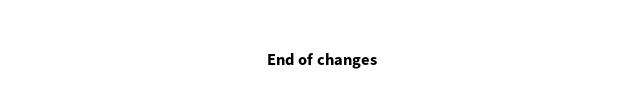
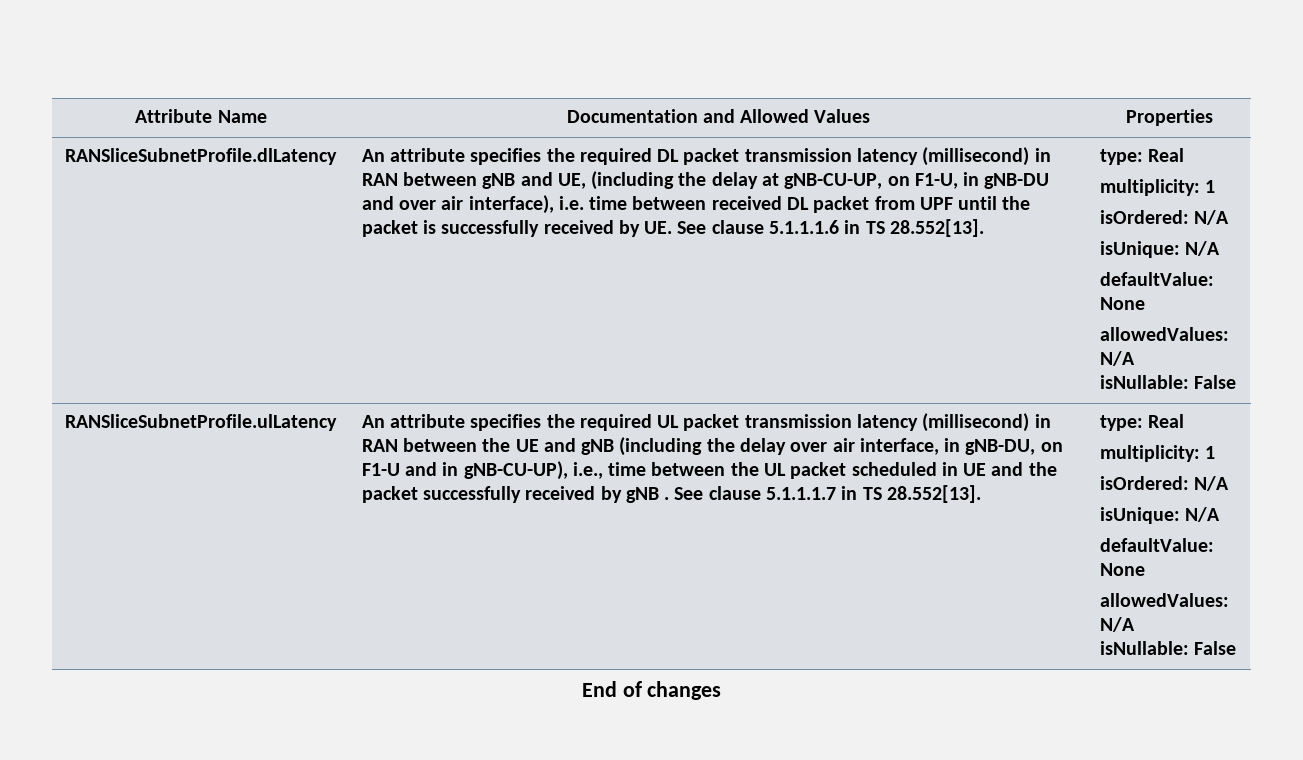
(266, 59) none -> [135,109,267,123] [566,109,871,123] [1125,109,1213,126] [64,148,337,165] [361,147,1051,166] [361,171,1050,190] [361,195,1031,214] [361,219,984,237] [1099,148,1185,165] [1099,179,1216,196] [1099,210,1230,225] [1099,241,1221,258] [1099,272,1214,286] [1099,297,1145,310] [1099,327,1229,341] [1099,351,1135,366] [1099,375,1237,389] [64,414,337,431] [361,413,1051,432] [361,437,1063,456] [361,461,1057,480] [361,485,981,503] [1099,414,1185,431] [1099,445,1216,462] [1099,476,1230,491] [1099,507,1221,524] [1099,538,1214,552] [1099,563,1145,576] [1099,593,1229,607] [1099,617,1135,632] [1099,641,1237,655] Attribute Name | Documentation and Allowed Values | Properties // RANSliceSubnetProfile.dlLatency | An attribute specifies the required DL packet transmission latency (millisecond) in RAN between gNB and UE, (including the delay at gNB-CU-UP, on F1-U, in gNB-DU and over air interface), i.e. time between received DL packet from UPF until the packet is successfully received by UE. See clause 5.1.1.1.6 in TS 28.552[13]. | type: Real // multiplicity: 1 // isOrdered: N/A // isUnique: N/A // defaultValue: None // allowedValues: N/A // isNullable: False // RANSliceSubnetProfile.ulLatency | An attribute specifies the required UL packet transmission latency (millisecond) in RAN between the UE and gNB (including the delay over air interface, in gNB-DU, on F1-U and in gNB-CU-UP), i.e., time between the UL packet scheduled in UE and the packet successfully received by gNB . See clause 5.1.1.1.7 in TS 28.552[13]. | type: Real // multiplicity: 1 // isOrdered: N/A // isUnique: N/A // defaultValue: None // allowedValues: N/A // isNullable: False //

